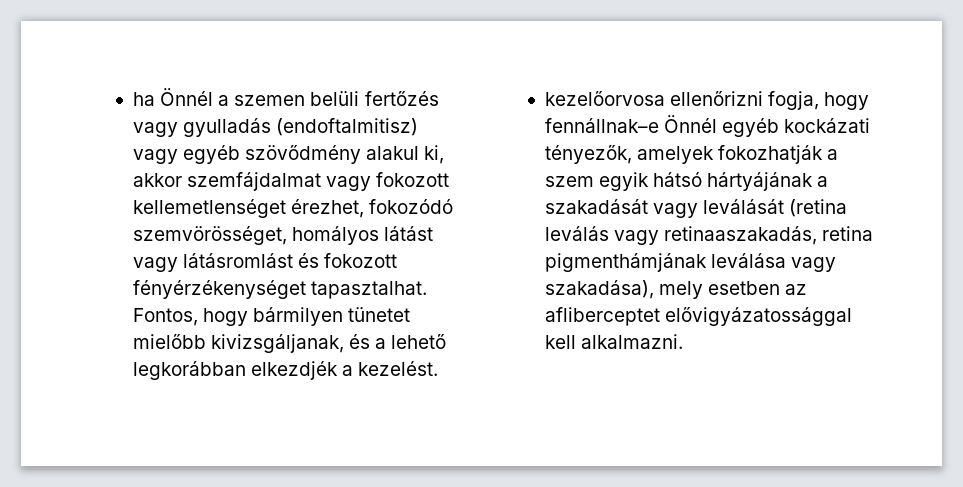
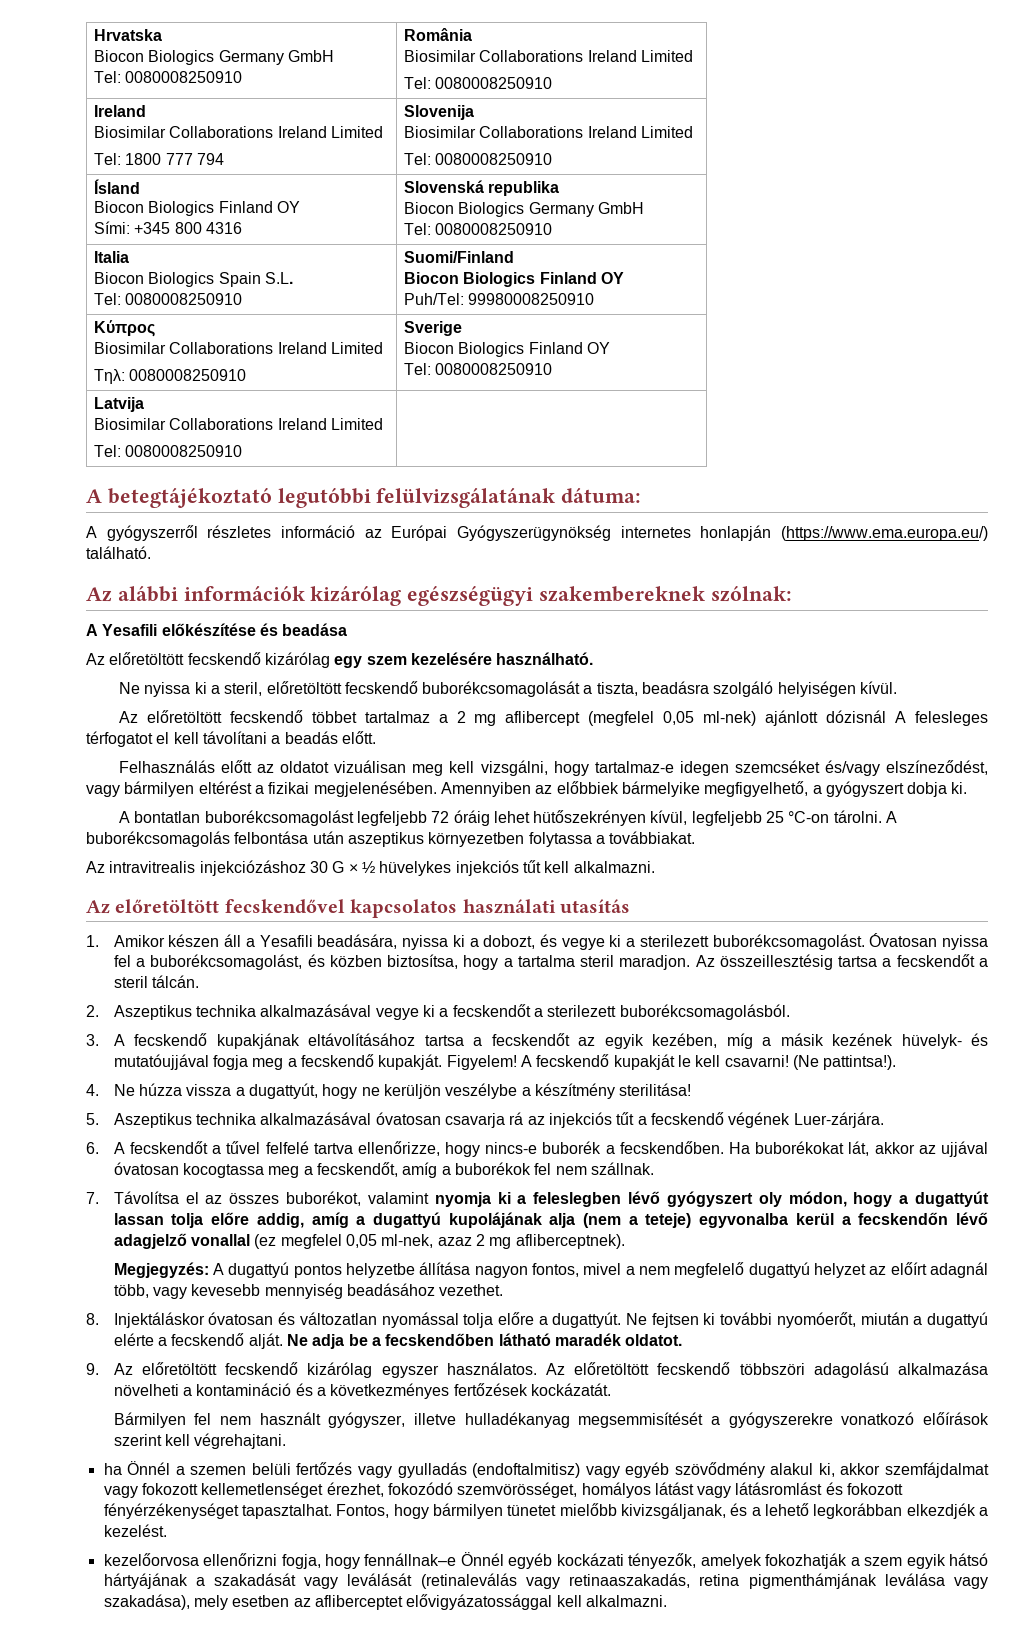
(132, 99) none -> [94,29,163,41] [94,50,335,65] [94,71,243,83] [404,28,473,41] [404,50,694,62] [404,77,553,89] [94,105,147,117] [94,126,384,138] [94,153,225,165] [404,105,475,120] [404,126,694,138] [404,153,553,165] [94,179,141,194] [94,201,301,216] [94,221,243,234] [404,180,560,196] [404,202,645,217] [404,223,553,235] [94,251,130,263] [94,272,294,287] [94,293,243,305] [404,251,515,263] [404,272,625,287] [404,293,595,305] [94,320,156,337] [94,342,384,354] [94,369,247,384] [404,321,463,336] [404,342,611,357] [404,363,553,375] [94,397,145,412] [94,418,384,430] [94,445,243,457] [86,488,642,508] [86,525,988,541] [86,546,151,559] [86,586,792,606] [86,623,348,636] [86,652,594,668] [118,681,898,697] [118,710,988,726] [86,731,376,747] [118,760,988,776] [86,781,968,797] [118,810,898,826] [86,831,696,847] [86,860,655,876] [86,899,630,918] [86,933,988,950] [113,954,988,970] [113,975,200,988] [86,1004,790,1020] [86,1033,989,1049] [113,1054,897,1070] [86,1083,692,1099] [86,1112,884,1128] [86,1141,988,1157] [113,1162,654,1178] [86,1191,989,1207] [113,1212,988,1228] [113,1233,625,1249] [113,1262,988,1278] [113,1283,504,1299] [86,1312,988,1328] [113,1333,683,1349] [86,1362,988,1378] [113,1383,611,1399] [113,1412,990,1428] [113,1433,287,1449] Hrvatska // Biocon Biologics Germany GmbH // Tel: 0080008250910 | România // Biosimilar Collaborations Ireland Limited // Tel: 0080008250910 // Ireland // Biosimilar Collaborations Ireland Limited // Tel: 1800 777 794 | Slovenija // Biosimilar Collaborations Ireland Limited // Tel: 0080008250910 // Ísland // Biocon Biologics Finland OY // Sími: +345 800 4316 | Slovenská republika // Biocon Biologics Germany GmbH // Tel: 0080008250910 // Italia // Biocon Biologics Spain S.L. // Tel: 0080008250910 | Suomi/Finland // Biocon Biologics Finland OY // Puh/Tel: 99980008250910 // Κύπρος // Biosimilar Collaborations Ireland Limited // Τηλ: 0080008250910 | Sverige // Biocon Biologics Finland OY // Tel: 0080008250910 // Latvija // Biosimilar Collaborations Ireland Limited // Tel: 0080008250910 | // A betegtájékoztató legutóbbi felülvizsgálatának dátuma: // A gyógyszerről részletes információ az Európai Gyógyszerügynökség internetes honlapján (https://www.ema.europa.eu/) található. // Az alábbi információk kizárólag egészségügyi szakembereknek szólnak: // A Yesafili előkészítése és beadása // Az előretöltött fecskendő kizárólag egy szem kezelésére használható. // Ne nyissa ki a steril, előretöltött fecskendő buborékcsomagolását a tiszta, beadásra szolgáló helyiségen kívül. // Az előretöltött fecskendő többet tartalmaz a 2 mg aflibercept (megfelel 0,05 ml-nek) ajánlott dózisnál A felesleges térfogatot el kell távolítani a beadás előtt. // Felhasználás előtt az oldatot vizuálisan meg kell vizsgálni, hogy tartalmaz-e idegen szemcséket és/vagy elszíneződést, vagy bármilyen eltérést a fizikai megjelenésében. Amennyiben az előbbiek bármelyike megfigyelhető, a gyógyszert dobja ki. // A bontatlan buborékcsomagolást legfeljebb 72 óráig lehet hütőszekrényen kívül, legfeljebb 25 °C-on tárolni. A buborékcsomagolás felbontása után aszeptikus környezetben folytassa a továbbiakat. // Az intravitrealis injekciózáshoz 30 G × ½ hüvelykes injekciós tűt kell alkalmazni. // Az előretöltött fecskendővel kapcsolatos használati utasítás // 1. Amikor készen áll a Yesafili beadására, nyissa ki a dobozt, és vegye ki a sterilezett buborékcsomagolást. Óvatosan nyissa fel a buborékcsomagolást, és közben biztosítsa, hogy a tartalma steril maradjon. Az összeillesztésig tartsa a fecskendőt a steril tálcán. // 2. Aszeptikus technika alkalmazásával vegye ki a fecskendőt a sterilezett buborékcsomagolásból. // 3. A fecskendő kupakjának eltávolításához tartsa a fecskendőt az egyik kezében, míg a másik kezének hüvelyk- és mutatóujjával fogja meg a fecskendő kupakját. Figyelem! A fecskendő kupakját le kell csavarni! (Ne pattintsa!). // 4. Ne húzza vissza a dugattyút, hogy ne kerüljön veszélybe a készítmény sterilitása! // 5. Aszeptikus technika alkalmazásával óvatosan csavarja rá az injekciós tűt a fecskendő végének Luer-zárjára. // 6. A fecskendőt a tűvel felfelé tartva ellenőrizze, hogy nincs-e buborék a fecskendőben. Ha buborékokat lát, akkor az ujjával óvatosan kocogtassa meg a fecskendőt, amíg a buborékok fel nem szállnak. // 7. Távolítsa el az összes buborékot, valamint nyomja ki a feleslegben lévő gyógyszert oly módon, hogy a dugattyút lassan tolja előre addig, amíg a dugattyú kupolájának alja (nem a teteje) egyvonalba kerül a fecskendőn lévő adagjelző vonallal (ez megfelel 0,05 ml-nek, azaz 2 mg afliberceptnek). // Megjegyzés: A dugattyú pontos helyzetbe állítása nagyon fontos, mivel a nem megfelelő dugattyú helyzet az előírt adagnál több, vagy kevesebb mennyiség beadásához vezethet. // 8. Injektáláskor óvatosan és változatlan nyomással tolja előre a dugattyút. Ne fejtsen ki további nyomóerőt, miután a dugattyú elérte a fecskendő alját. Ne adja be a fecskendőben látható maradék oldatot. // 9. Az előretöltött fecskendő kizárólag egyszer használatos. Az előretöltött fecskendő többszöri adagolású alkalmazása növelheti a kontamináció és a következményes fertőzések kockázatát. // Bármilyen fel nem használt gyógyszer, illetve hulladékanyag megsemmisítését a gyógyszerekre vonatkozó előírások szerint kell végrehajtani. //
[789,199,848,217] [544,226,609,241] (retina leválás -> [420,1573,517,1589] (retinaleválás

